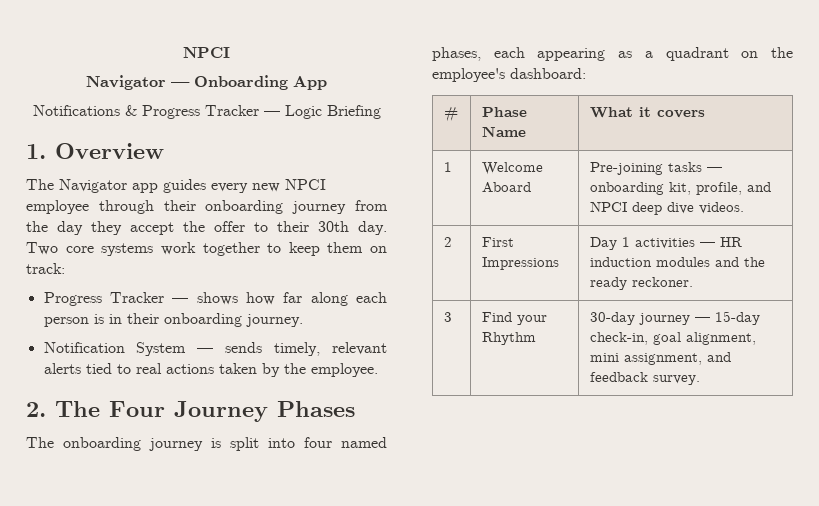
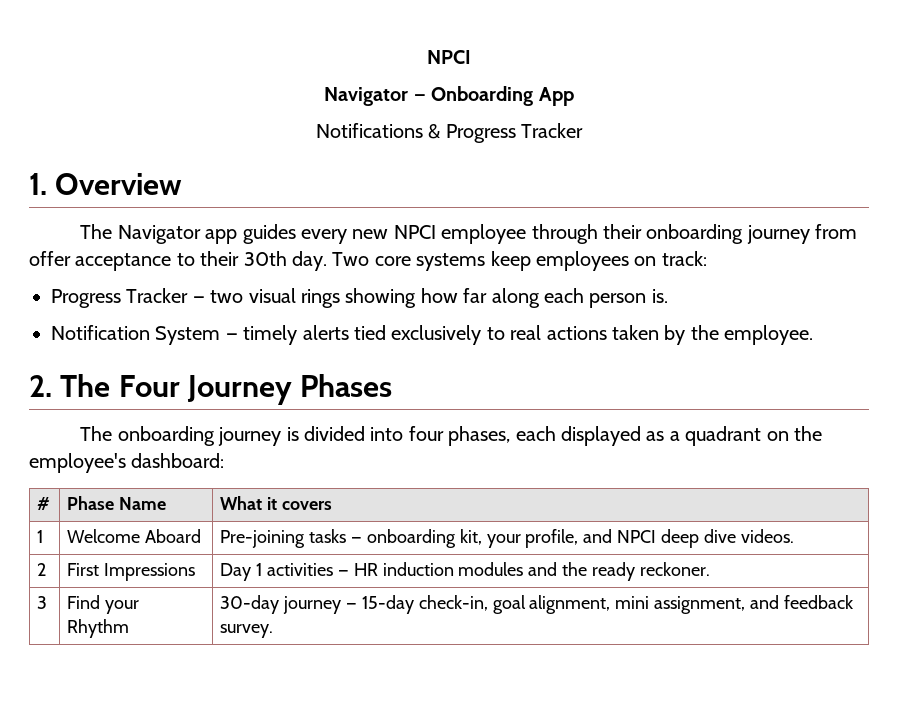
[263,105,381,119] — Logic Briefing -> (584, 130) none
[26,221,245,235] the day they accept the offer -> [29,251,172,271] offer acceptance
[160,242,364,256] work together to keep them -> [490,251,629,271] keep employees
[196,292,238,305] shows -> [210,288,417,308] two visual rings showing
[93,313,303,327] is in their onboarding journey. -> [651,289,668,303] is.
[225,342,387,356] sends timely, relevant -> [243,325,298,345] timely
(112, 368) none -> [391,325,482,345] exclusively
[230,437,259,451] split -> [303,426,365,441] divided
[341,437,387,448] named -> (444, 433) none
[537,48,606,61] appearing -> [560,426,641,446] displayed
(691, 188) none -> [486,534,521,548] your

